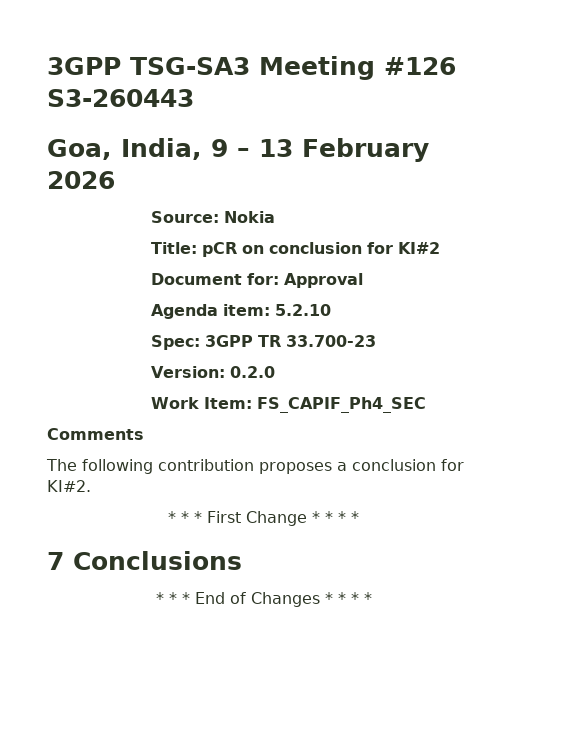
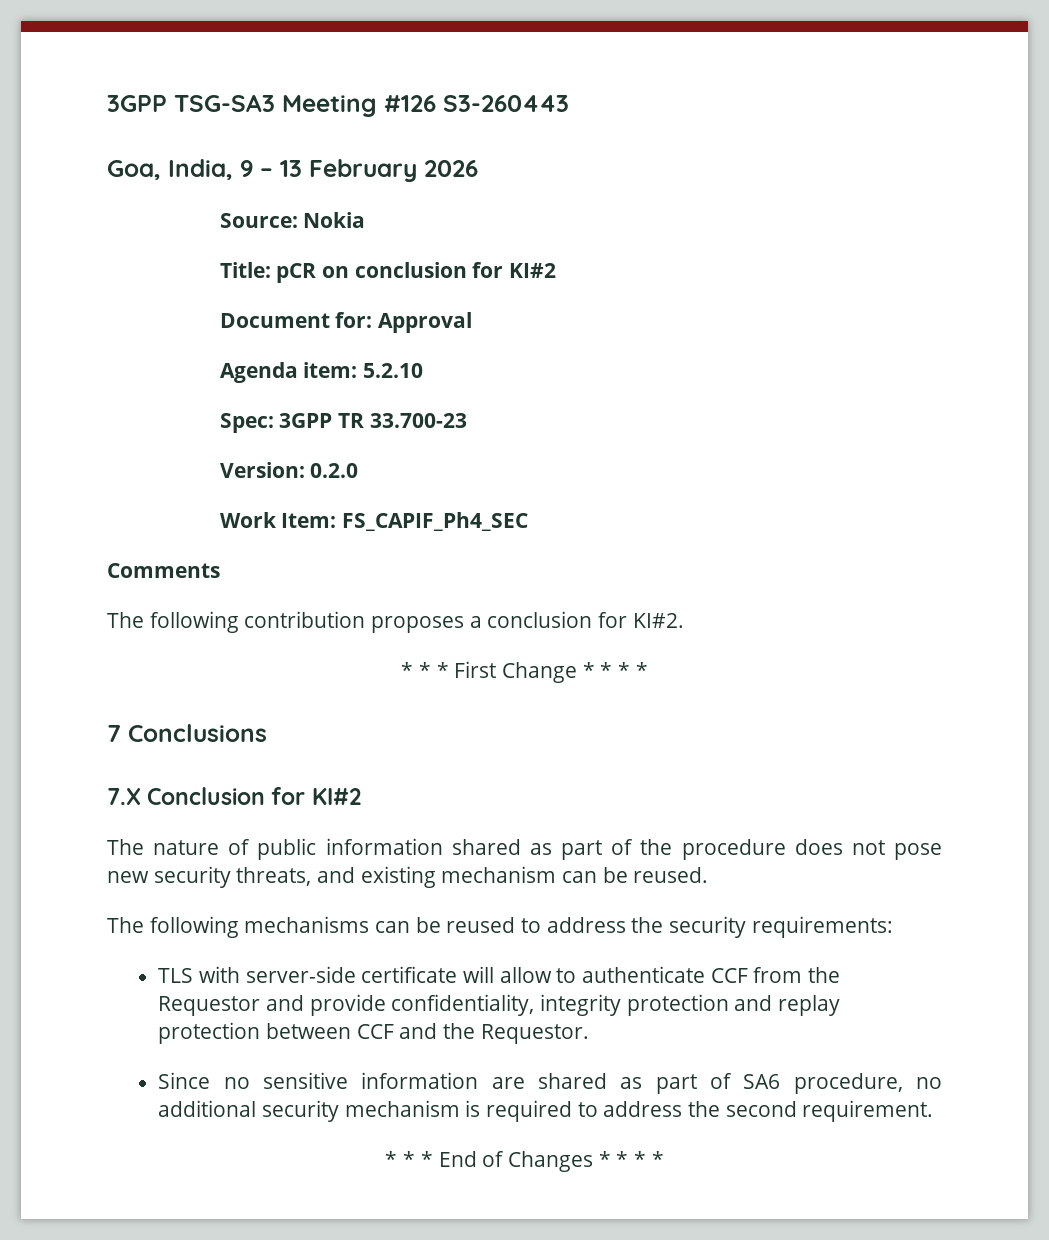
(242, 560) none -> [107,787,361,805] [107,838,943,860] [107,866,709,888] [107,916,893,938] [158,966,840,983] [158,994,840,1016] [158,1022,589,1044] [158,1072,942,1094] [158,1100,934,1122] // 7.X Conclusion for KI#2 // The nature of public information shared as part of the procedure does not pose new security threats, and existing mechanism can be reused. // The following mechanisms can be reused to address the security requirements: // TLS with server-side certificate will allow to authenticate CCF from the Requestor and provide confidentiality, integrity protection and replay protection between CCF and the Requestor. // Since no sensitive information are shared as part of SA6 procedure, no additional security mechanism is required to address the second requirement.

